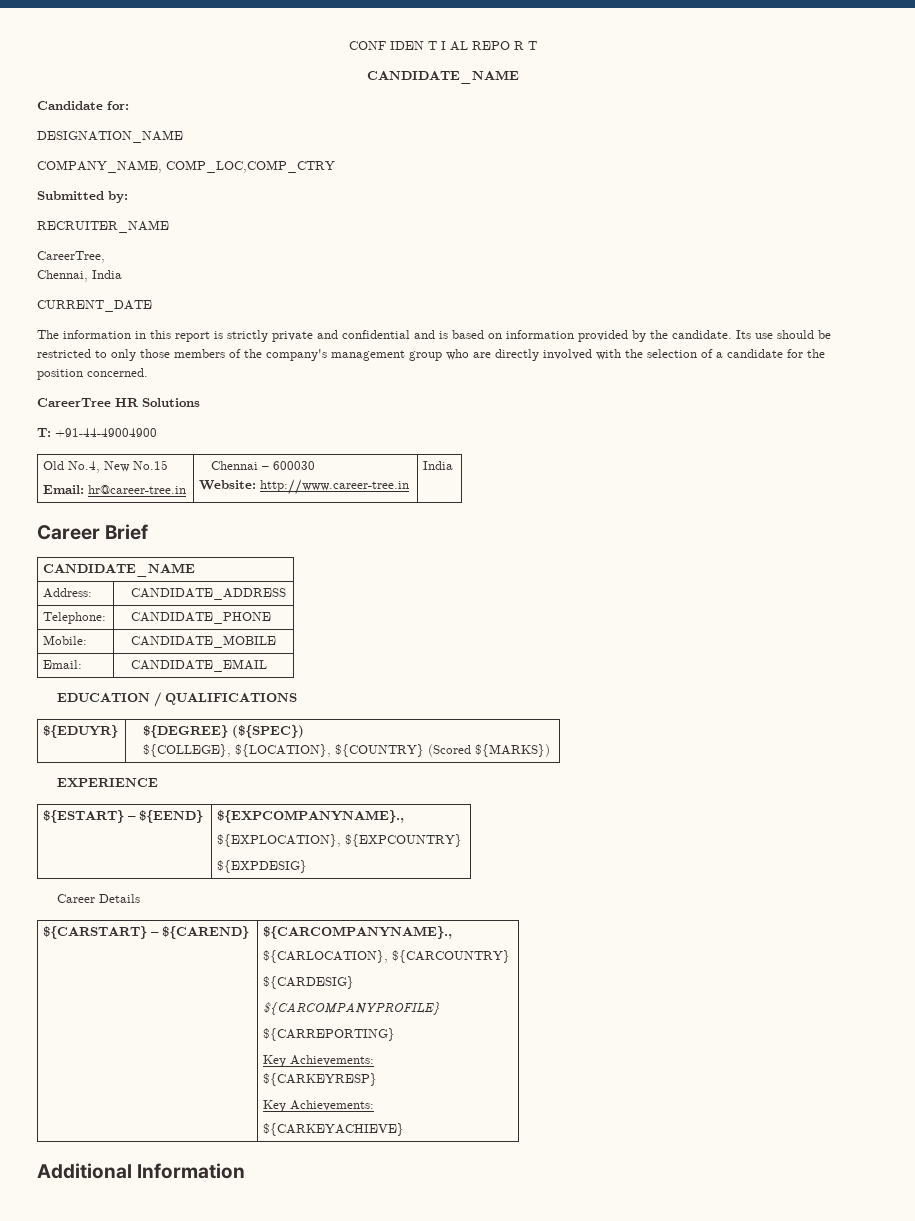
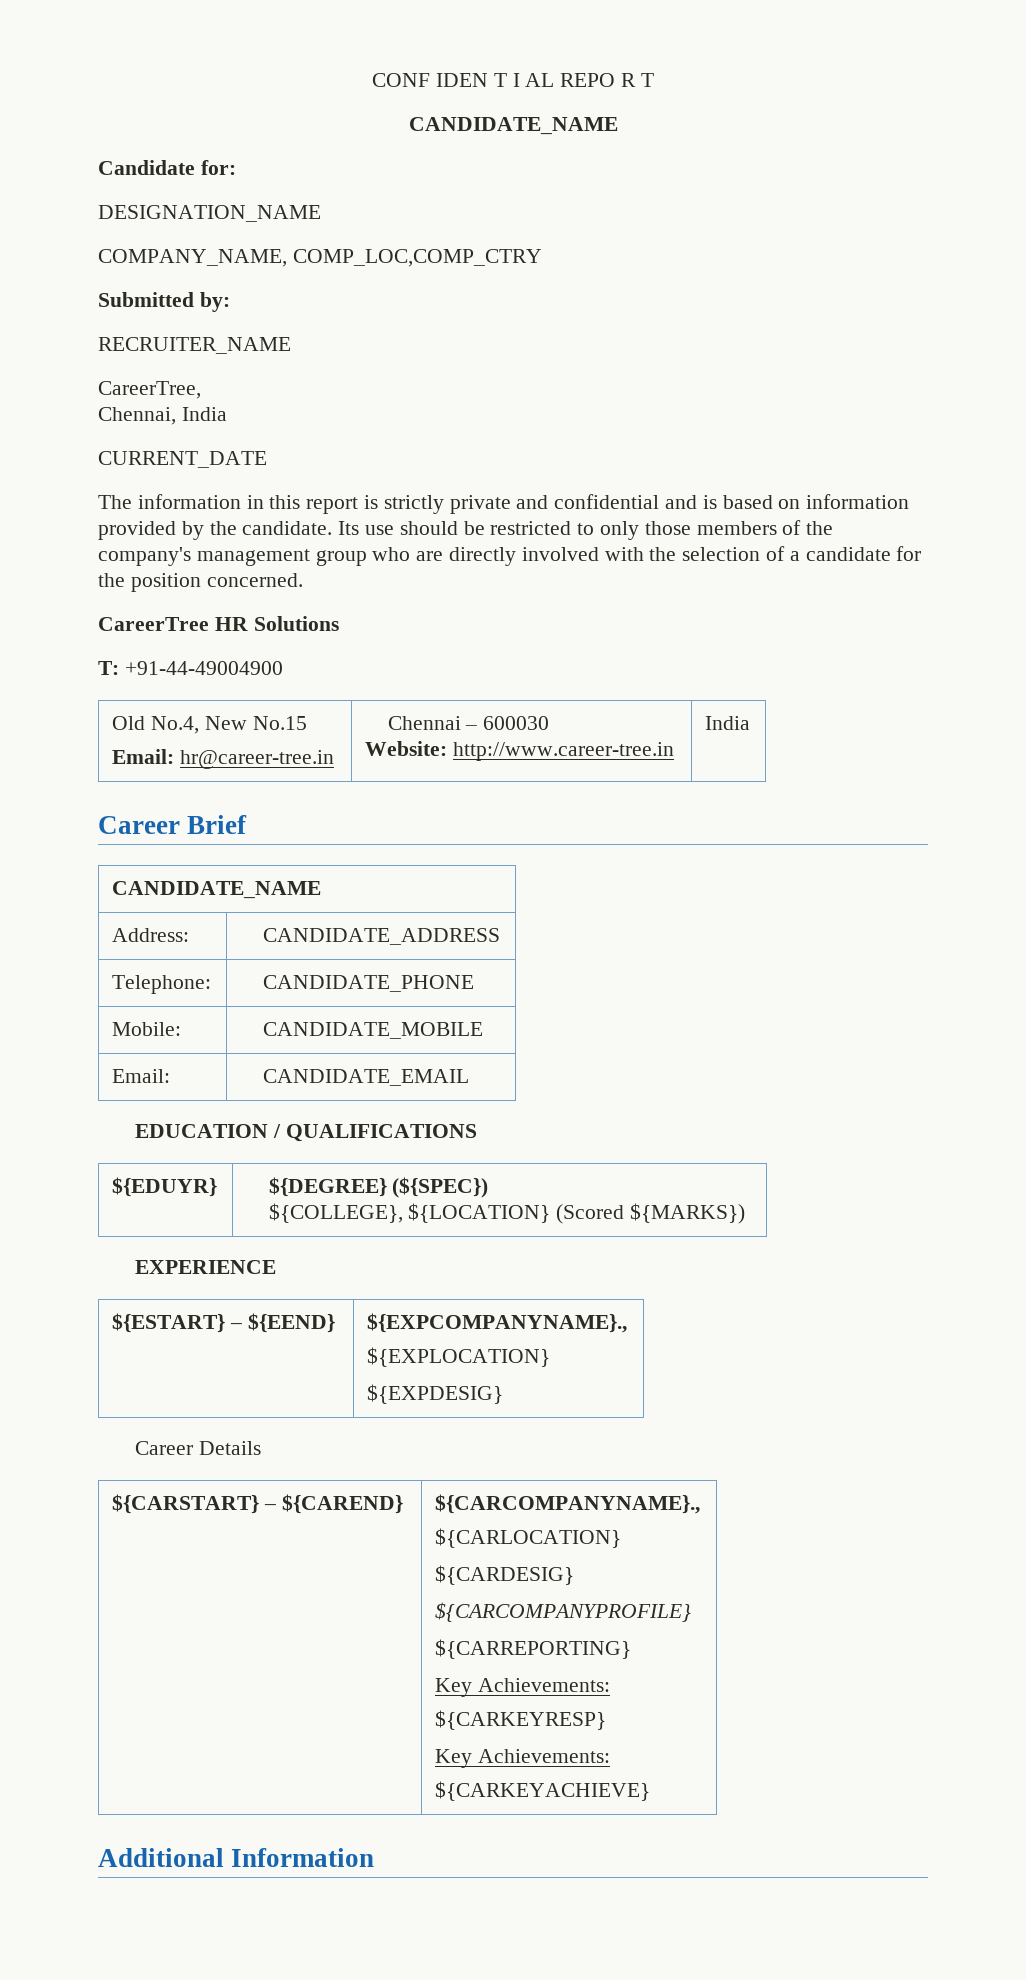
[235,744,425,757] ${LOCATION}, ${COUNTRY} -> [408,1203,551,1223] ${LOCATION}
[217,834,463,847] ${EXPLOCATION}, ${EXPCOUNTRY} -> [367,1347,551,1367] ${EXPLOCATION}
[263,950,511,963] ${CARLOCATION}, ${CARCOUNTRY} -> [435,1528,622,1548] ${CARLOCATION}

